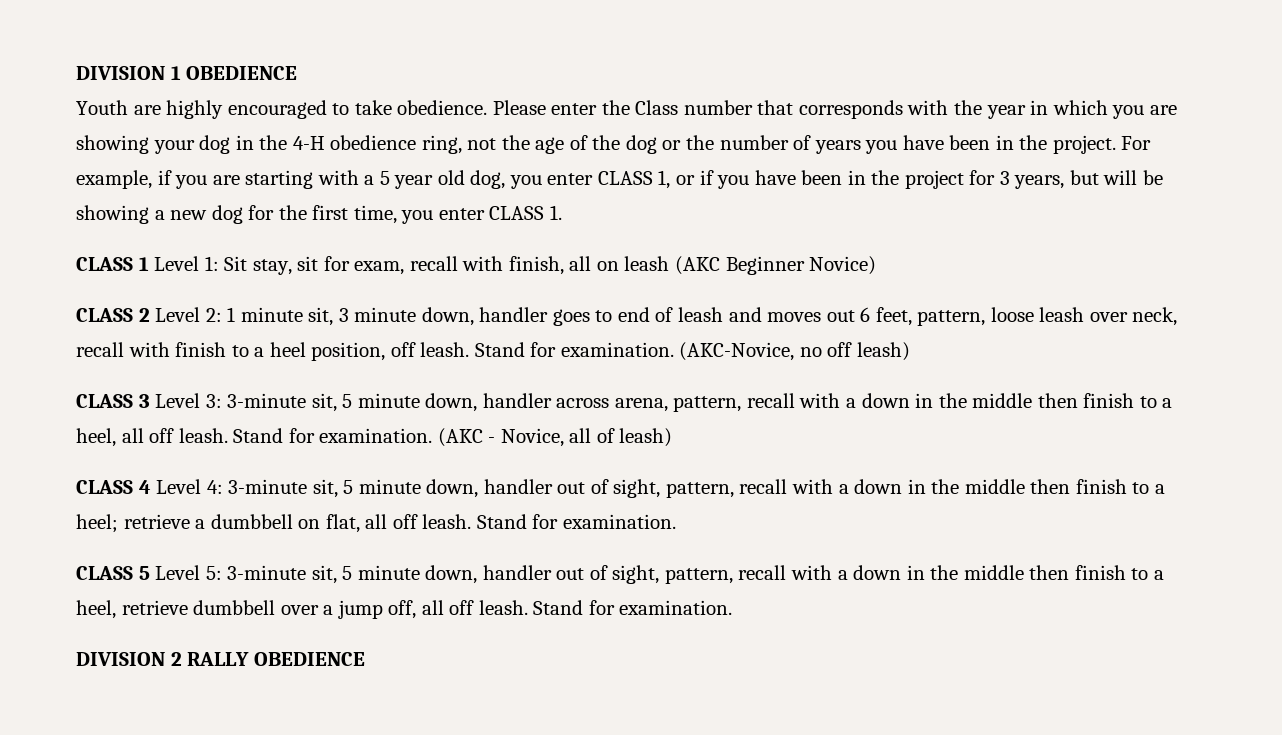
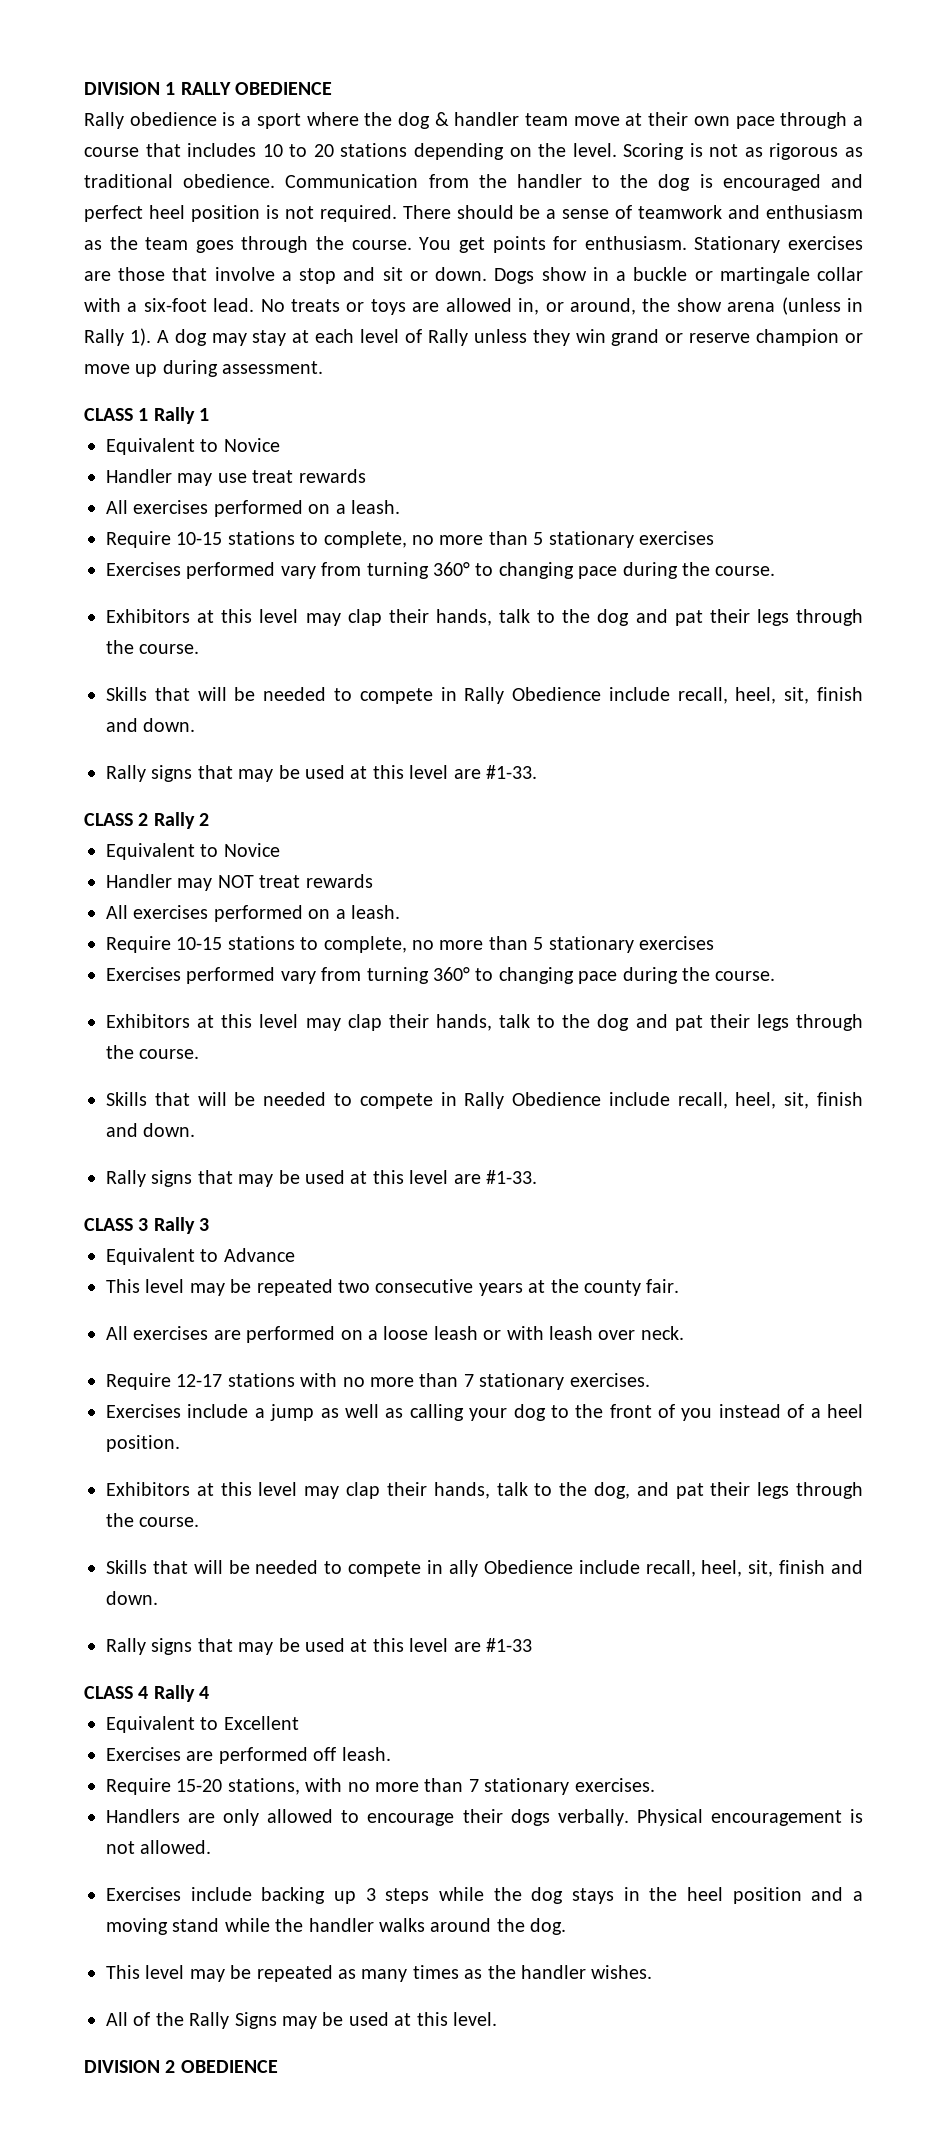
(181, 73) none -> [180,82,231,95] RALLY
[76,100,1177,119] [76,135,1152,154] [76,170,1163,189] [76,205,562,224] [76,256,877,275] [76,307,1178,326] [76,342,911,361] [76,393,1173,412] [76,428,673,447] [76,479,1165,498] [76,514,676,533] [76,565,1164,584] [76,600,733,619] Youth are highly encouraged to take obedience. Please enter the Class number that corresponds with the year in which you are showing your dog in the 4-H obedience ring, not the age of the dog or the number of years you have been in the project. For example, if you are starting with a 5 year old dog, you enter CLASS 1, or if you have been in the project for 3 years, but will be showing a new dog for the first time, you enter CLASS 1. // CLASS 1 Level 1: Sit stay, sit for exam, recall with finish, all on leash (AKC Beginner Novice) // CLASS 2 Level 2: 1 minute sit, 3 minute down, handler goes to end of leash and moves out 6 feet, pattern, loose leash over neck, recall with finish to a heel position, off leash. Stand for examination. (AKC-Novice, no off leash) // CLASS 3 Level 3: 3-minute sit, 5 minute down, handler across arena, pattern, recall with a down in the middle then finish to a heel, all off leash. Stand for examination. (AKC - Novice, all of leash) // CLASS 4 Level 4: 3-minute sit, 5 minute down, handler out of sight, pattern, recall with a down in the middle then finish to a heel; retrieve a dumbbell on flat, all off leash. Stand for examination. // CLASS 5 Level 5: 3-minute sit, 5 minute down, handler out of sight, pattern, recall with a down in the middle then finish to a heel, retrieve dumbbell over a jump off, all off leash. Stand for examination. -> [84,112,864,129] [84,143,863,160] [84,174,863,191] [84,205,864,222] [84,236,863,253] [84,267,864,284] [84,297,863,315] [84,328,864,346] [84,360,324,377] [84,407,210,424] [106,438,280,455] [106,469,366,486] [106,500,400,517] [106,531,714,548] [106,562,776,579] [106,609,863,626] [106,640,200,654] [106,687,864,704] [106,718,196,732] [106,765,537,782] [84,812,210,829] [106,843,280,860] [106,874,373,891] [106,905,400,922] [106,936,714,953] [106,967,776,984] [106,1014,863,1031] [106,1045,200,1059] [106,1092,864,1109] [106,1123,196,1137] [106,1170,537,1187] [84,1217,210,1234] [106,1248,295,1265] [106,1279,680,1296] [106,1326,684,1343] [106,1373,650,1390] [106,1404,864,1421] [106,1435,180,1452] [106,1482,863,1499] [106,1513,200,1527] [106,1560,864,1577] [106,1591,158,1605] [106,1638,532,1655] [84,1685,210,1702] [106,1716,299,1733] [106,1747,391,1764] [106,1778,655,1795] [106,1809,864,1826] [106,1840,212,1854] [106,1887,863,1904] [106,1918,567,1935] [106,1965,653,1982] [106,2012,497,2029] Rally obedience is a sport where the dog & handler team move at their own pace through a course that includes 10 to 20 stations depending on the level. Scoring is not as rigorous as traditional obedience. Communication from the handler to the dog is encouraged and perfect heel position is not required. There should be a sense of teamwork and enthusiasm as the team goes through the course. You get points for enthusiasm. Stationary exercises are those that involve a stop and sit or down. Dogs show in a buckle or martingale collar with a six-foot lead. No treats or toys are allowed in, or around, the show arena (unless in Rally 1). A dog may stay at each level of Rally unless they win grand or reserve champion or move up during assessment. // CLASS 1 Rally 1 // Equivalent to Novice // Handler may use treat rewards // All exercises performed on a leash. // Require 10-15 stations to complete, no more than 5 stationary exercises // Exercises performed vary from turning 360° to changing pace during the course. // Exhibitors at this level may clap their hands, talk to the dog and pat their legs through the course. // Skills that will be needed to compete in Rally Obedience include recall, heel, sit, finish and down. // Rally signs that may be used at this level are #1-33. // CLASS 2 Rally 2 // Equivalent to Novice // Handler may NOT treat rewards // All exercises performed on a leash. // Require 10-15 stations to complete, no more than 5 stationary exercises // Exercises performed vary from turning 360° to changing pace during the course. // Exhibitors at this level may clap their hands, talk to the dog and pat their legs through the course. // Skills that will be needed to compete in Rally Obedience include recall, heel, sit, finish and down. // Rally signs that may be used at this level are #1-33. // CLASS 3 Rally 3 // Equivalent to Advance // This level may be repeated two consecutive years at the county fair. // All exercises are performed on a loose leash or with leash over neck. // Require 12-17 stations with no more than 7 stationary exercises. // Exercises include a jump as well as calling your dog to the front of you instead of a heel position. // Exhibitors at this level may clap their hands, talk to the dog, and pat their legs through the course. // Skills that will be needed to compete in ally Obedience include recall, heel, sit, finish and down. // Rally signs that may be used at this level are #1-33 // CLASS 4 Rally 4 // Equivalent to Excellent // Exercises are performed off leash. // Require 15-20 stations, with no more than 7 stationary exercises. // Handlers are only allowed to encourage their dogs verbally. Physical encouragement is not allowed. // Exercises include backing up 3 steps while the dog stays in the heel position and a moving stand while the handler walks around the dog. // This level may be repeated as many times as the handler wishes. // All of the Rally Signs may be used at this level.
[187,652,250,666] RALLY -> (176, 2066) none

